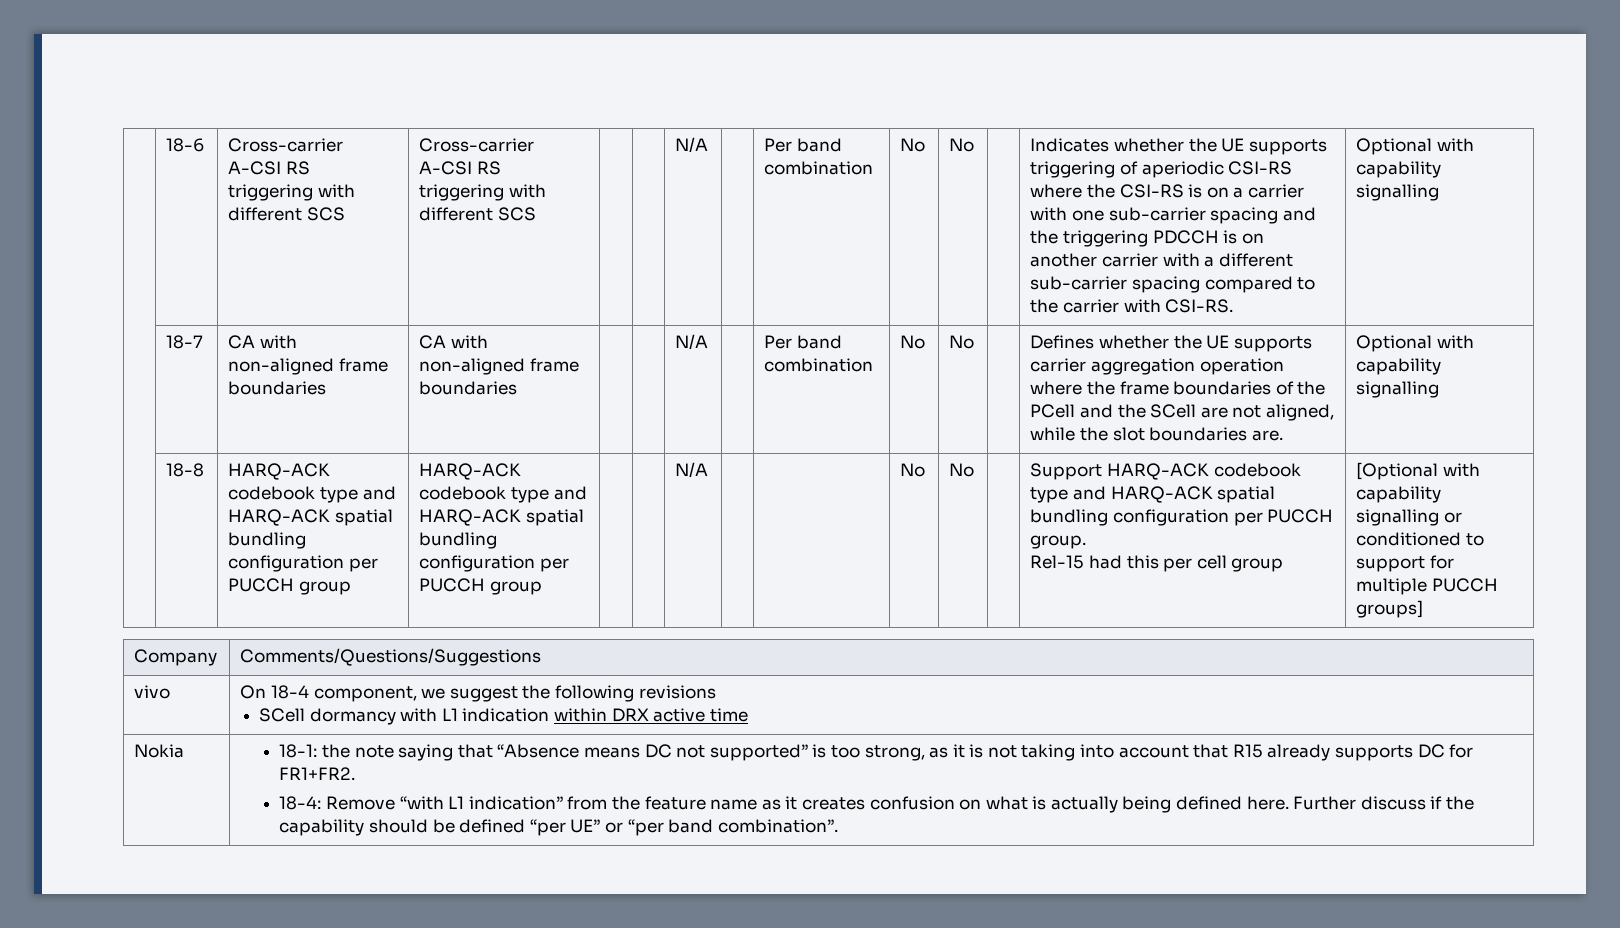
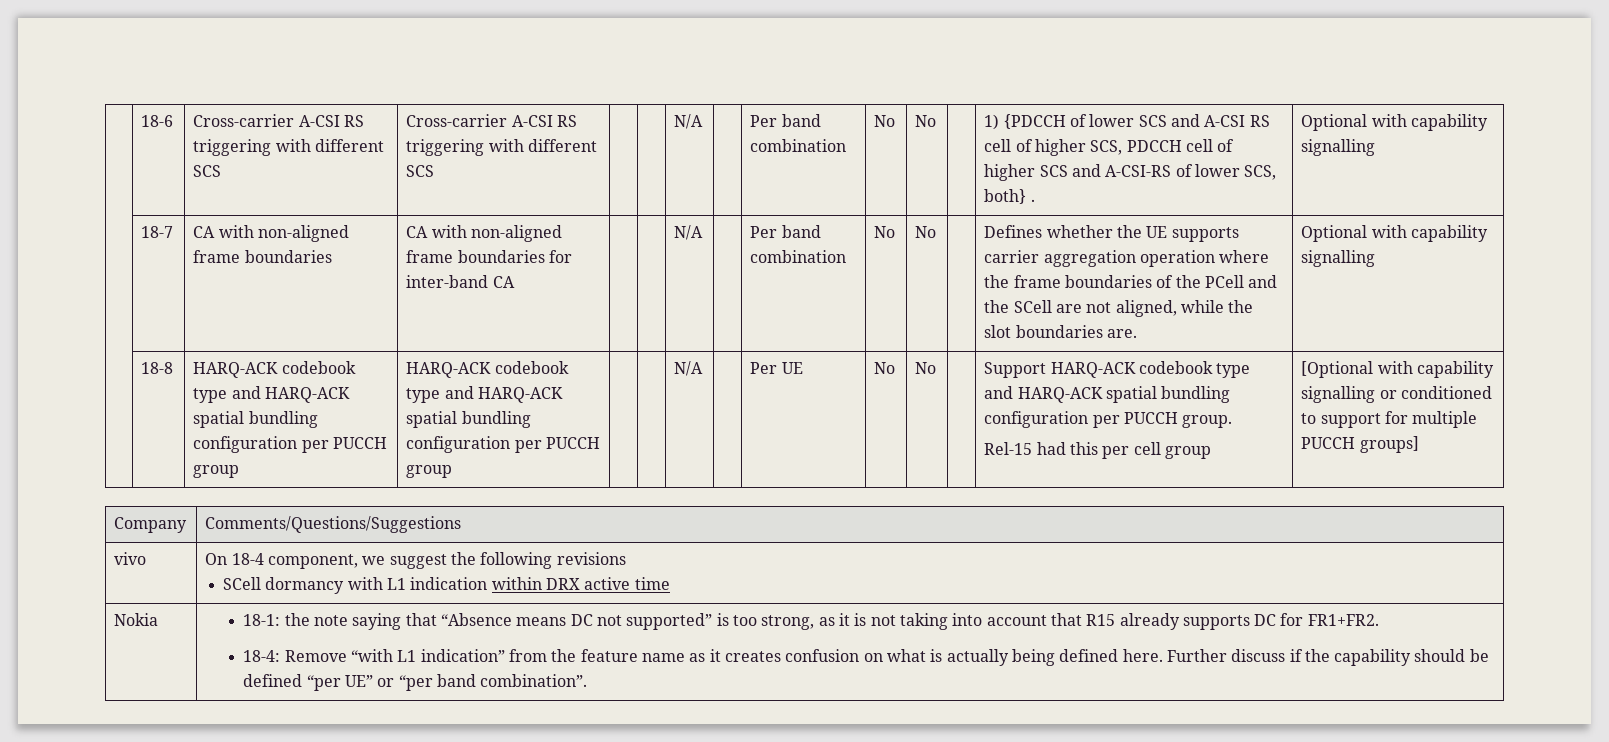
[1030,138,1327,155] [1030,161,1293,178] [1030,184,1304,198] [1030,207,1316,224] [1030,230,1264,247] [1030,253,1293,267] [1030,276,1316,293] [1030,299,1234,313] Indicates whether the UE supports triggering of aperiodic CSI-RS where the CSI-RS is on a carrier with one sub-carrier spacing and the triggering PDCCH is on another carrier with a different sub-carrier spacing compared to the carrier with CSI-RS. -> [984,114,1270,130] [984,139,1235,156] [984,164,1277,181] [984,189,1035,204] 1) {PDCCH of lower SCS and A-CSI RS cell of higher SCS, PDCCH cell of higher SCS and A-CSI-RS of lower SCS, both} .
(518, 388) none -> [549,250,573,263] [406,275,515,288] for inter-band CA
(709, 470) none -> [750,362,803,374] Per UE

